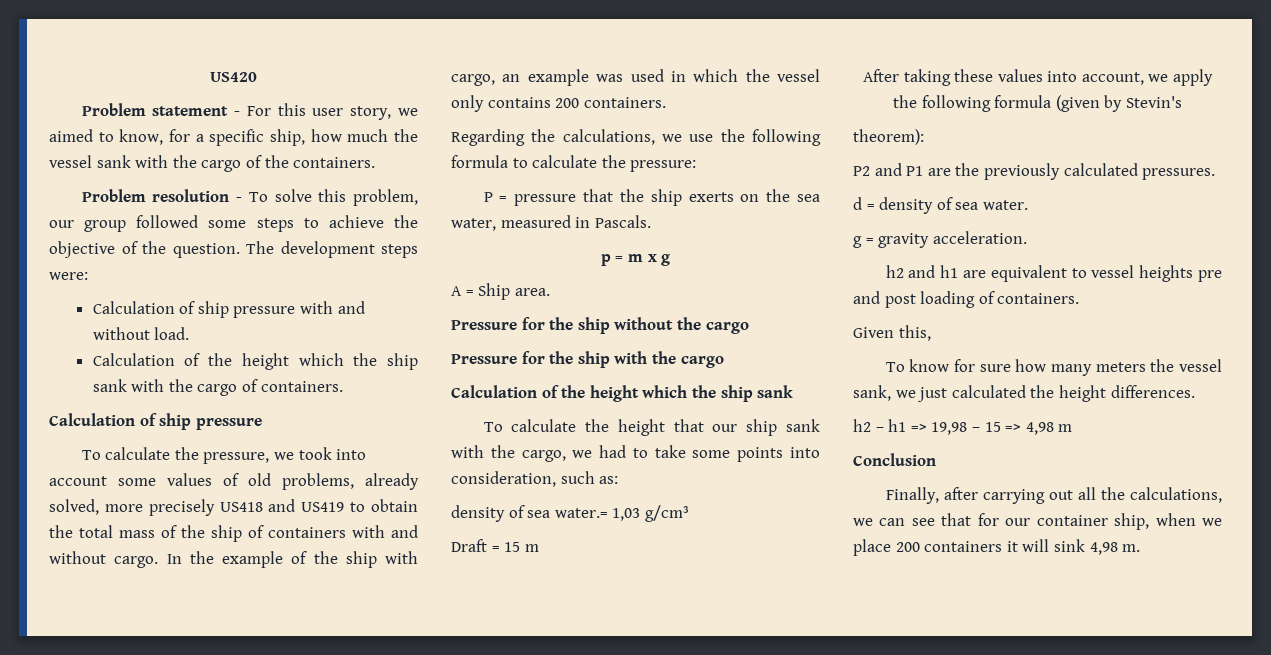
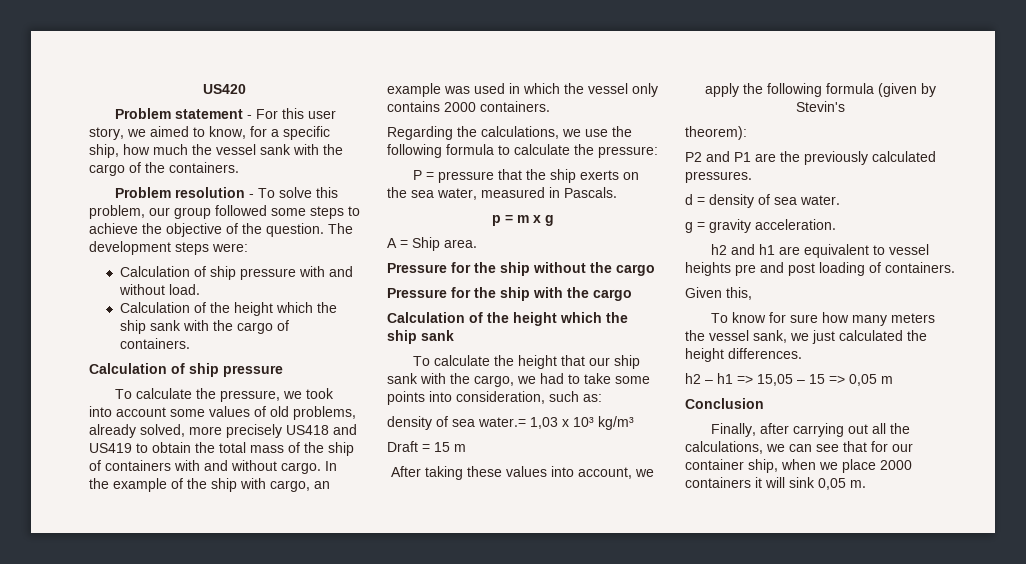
[555,98,580,108] 200 -> [444,102,476,112] 2000
[644,505,689,522] g/cm³ -> [562,416,634,430] x 10³ kg/m³
[931,422,968,435] 19,98 -> [757,374,793,386] 15,05
[1025,422,1054,435] 4,98 -> [849,374,877,386] 0,05
[895,542,920,552] 200 -> [880,460,912,470] 2000
[1089,542,1118,555] 4,98 -> [818,478,846,490] 0,05

